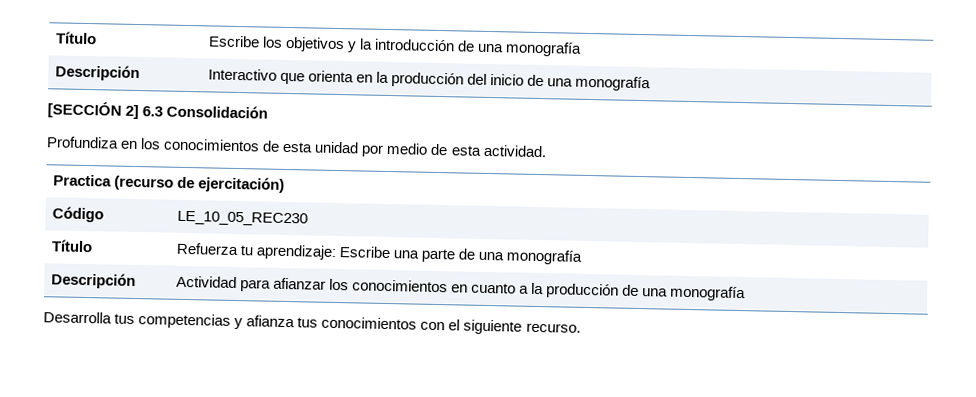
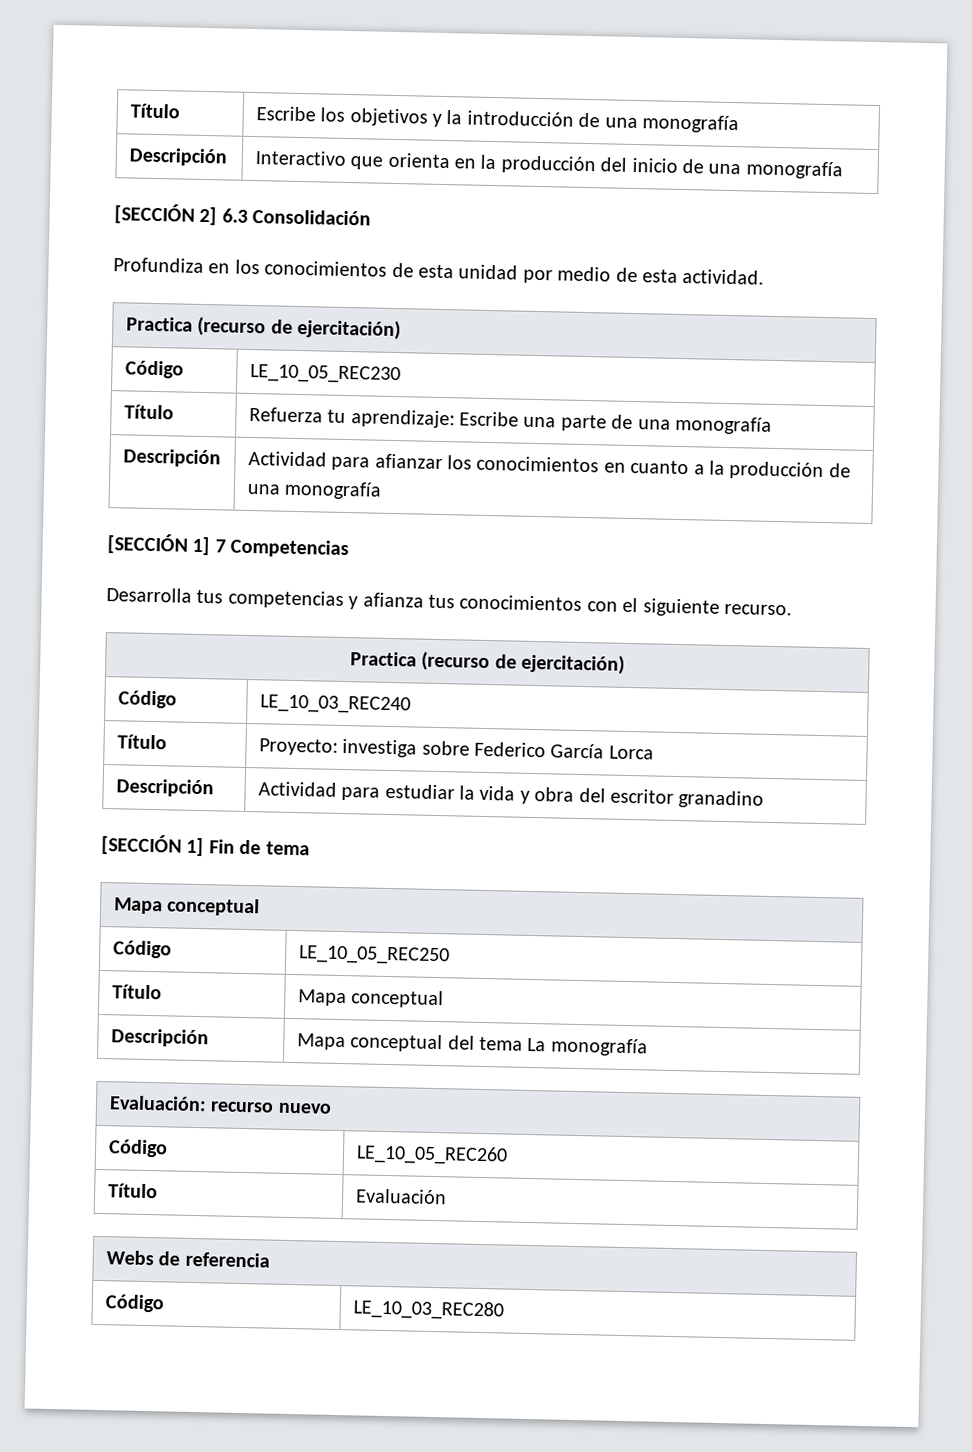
(747, 293) none -> [107,533,350,559] // [SECCIÓN 1] 7 Competencias
(581, 327) none -> [349,651,626,675] [117,690,177,709] [259,694,411,715] [116,734,167,750] [258,738,654,760] [115,778,214,798] [257,781,765,809] [101,833,310,857] [112,897,261,917] [112,940,172,959] [298,945,450,966] [111,984,162,1000] [297,989,445,1009] [110,1028,209,1048] [296,1033,648,1057] [108,1095,332,1114] [107,1139,168,1158] [355,1144,508,1166] [107,1183,158,1199] [354,1188,447,1205] [105,1250,270,1268] [104,1294,165,1313] [352,1299,504,1321] // Practica (recurso de ejercitación) // Código | LE_10_03_REC240 // Título | Proyecto: investiga sobre Federico García Lorca // Descripción | Actividad para estudiar la vida y obra del escritor granadino // [SECCIÓN 1] Fin de tema // Mapa conceptual // Código | LE_10_05_REC250 // Título | Mapa conceptual // Descripción | Mapa conceptual del tema La monografía // Evaluación: recurso nuevo // Código | LE_10_05_REC260 // Título | Evaluación // Webs de referencia // Código | LE_10_03_REC280

